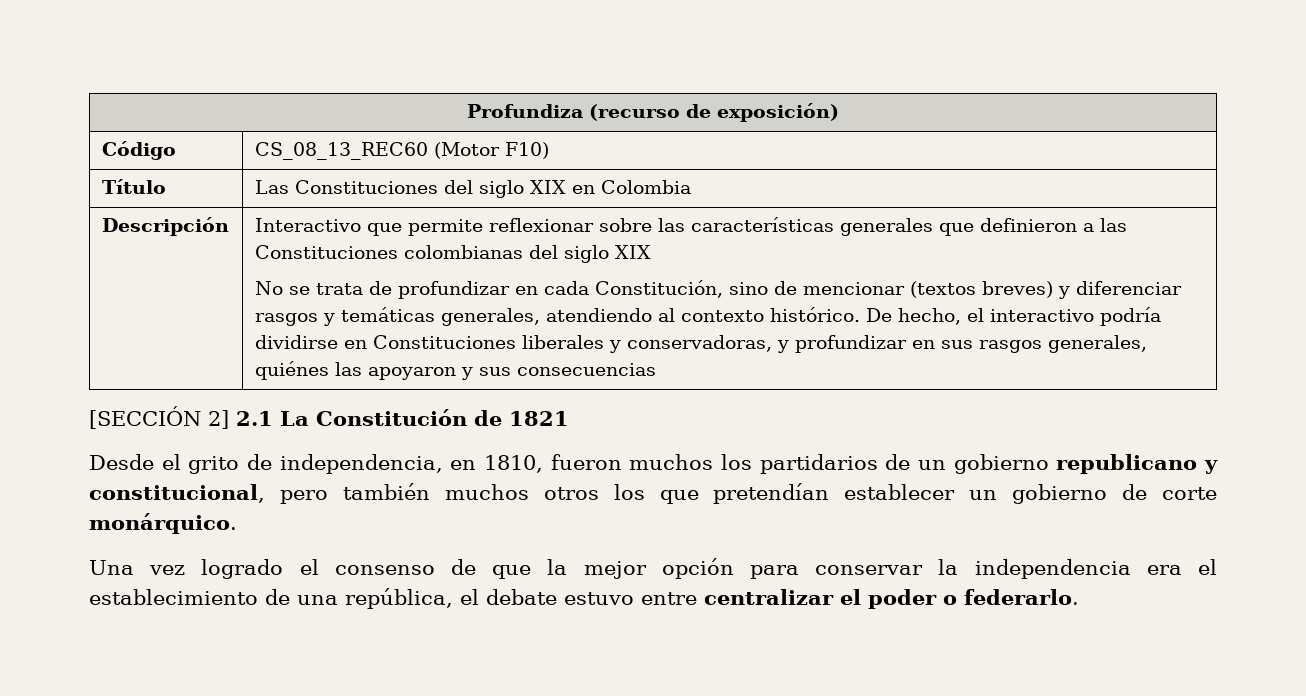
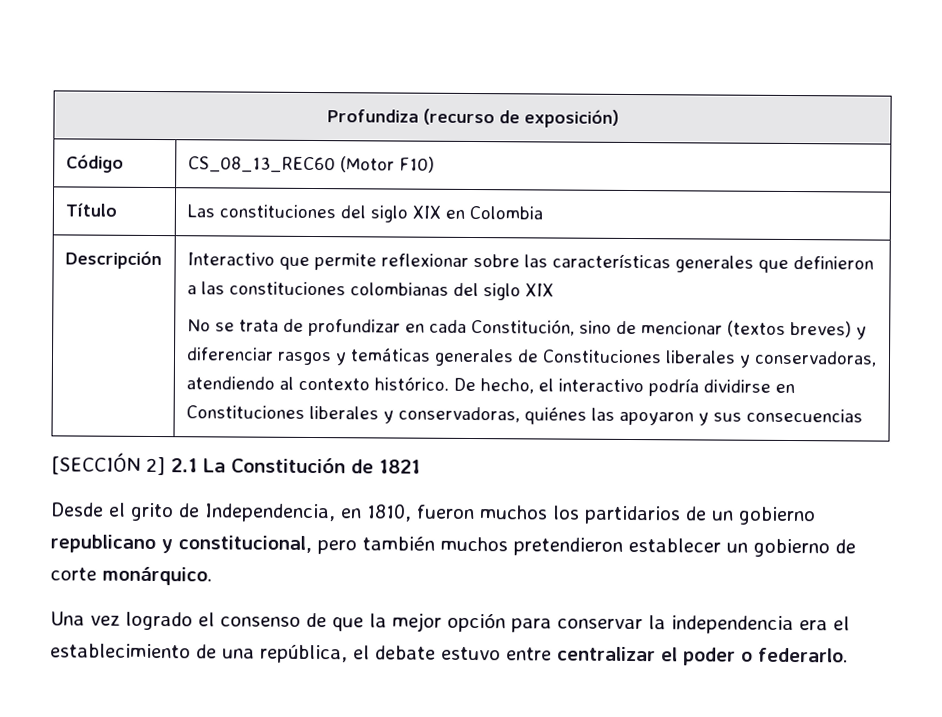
[294,180,438,194] Constituciones -> [218,204,336,219] constituciones
[254,245,398,259] Constituciones -> [228,281,346,296] constituciones
[440,308,540,326] generales, -> [433,348,877,368] generales de Constituciones liberales y conservadoras,
[776,335,1147,353] y profundizar en sus rasgos generales, -> (520, 414) none
[279,454,443,474] independencia, -> [204,503,336,523] Independencia,
[543,483,830,504] otros los que pretendían -> [513,537,623,556] pretendieron

